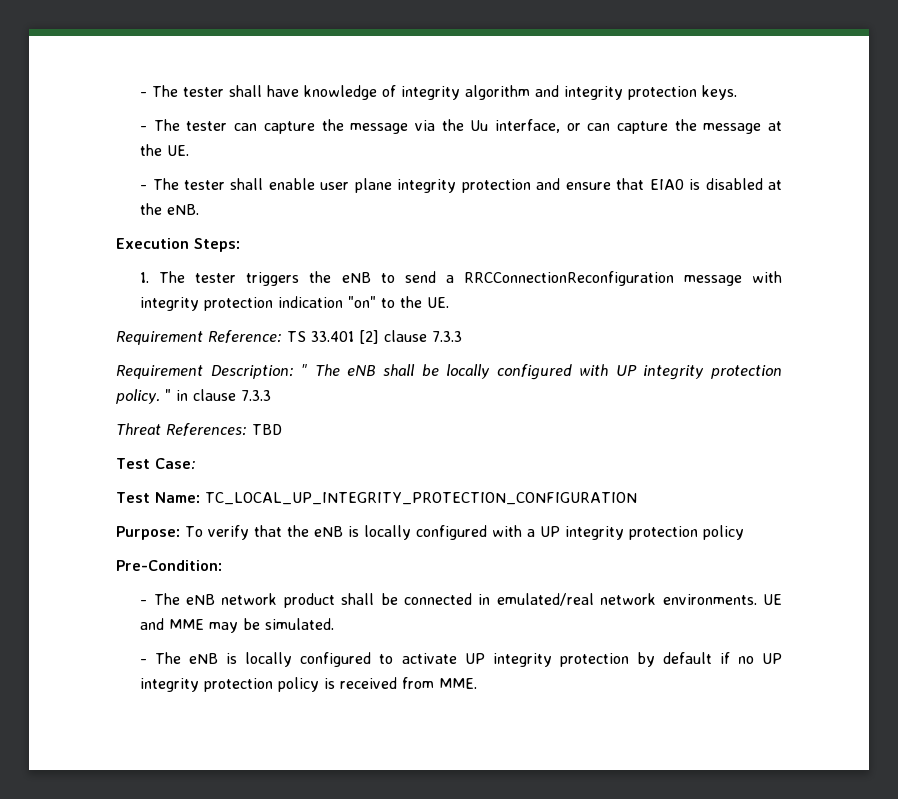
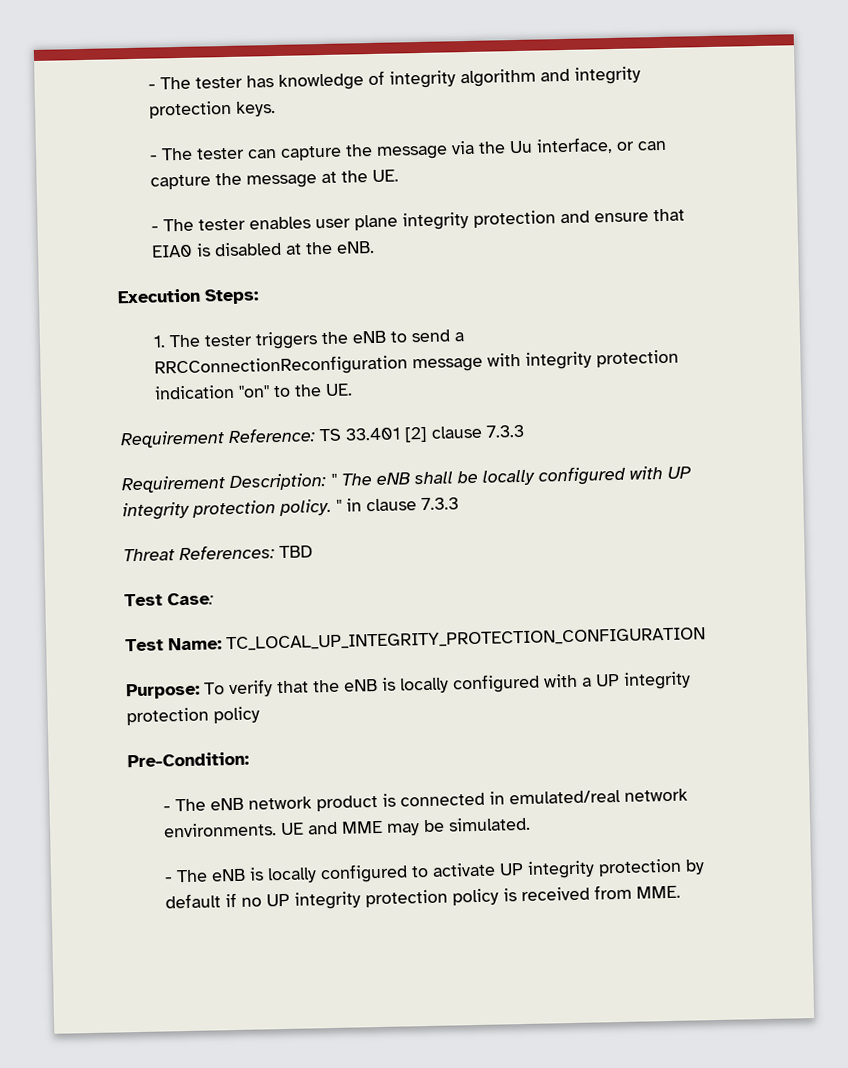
[140,85,300,97] - The tester shall have -> [147,75,274,90] - The tester has
[230,178,315,190] shall enable -> [248,216,311,230] enables
[341,593,398,605] shall be -> [381,793,396,807] is

